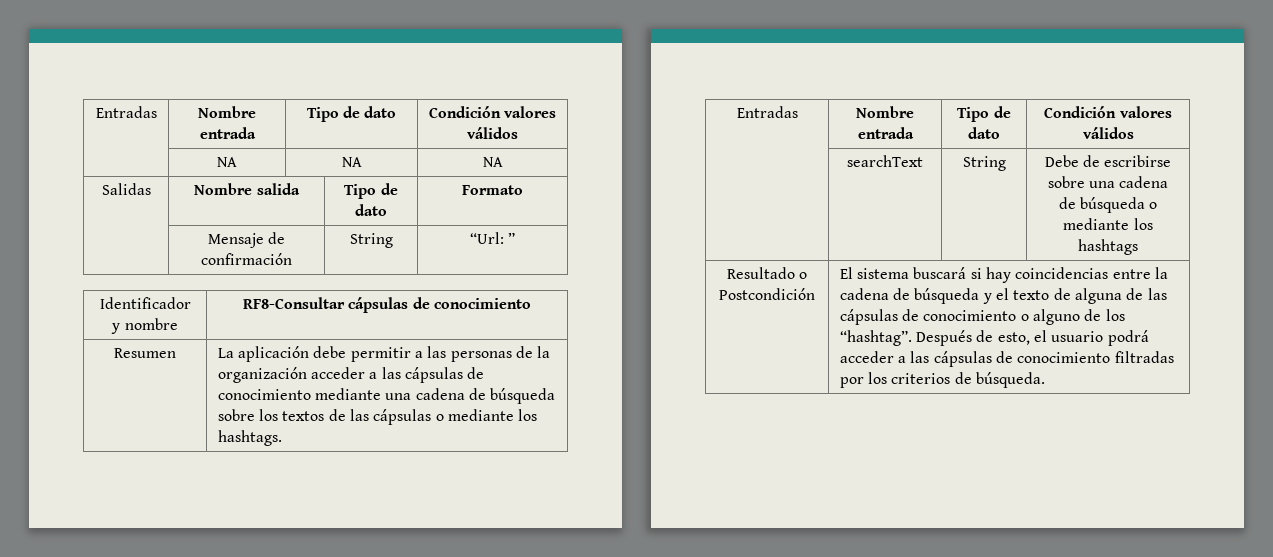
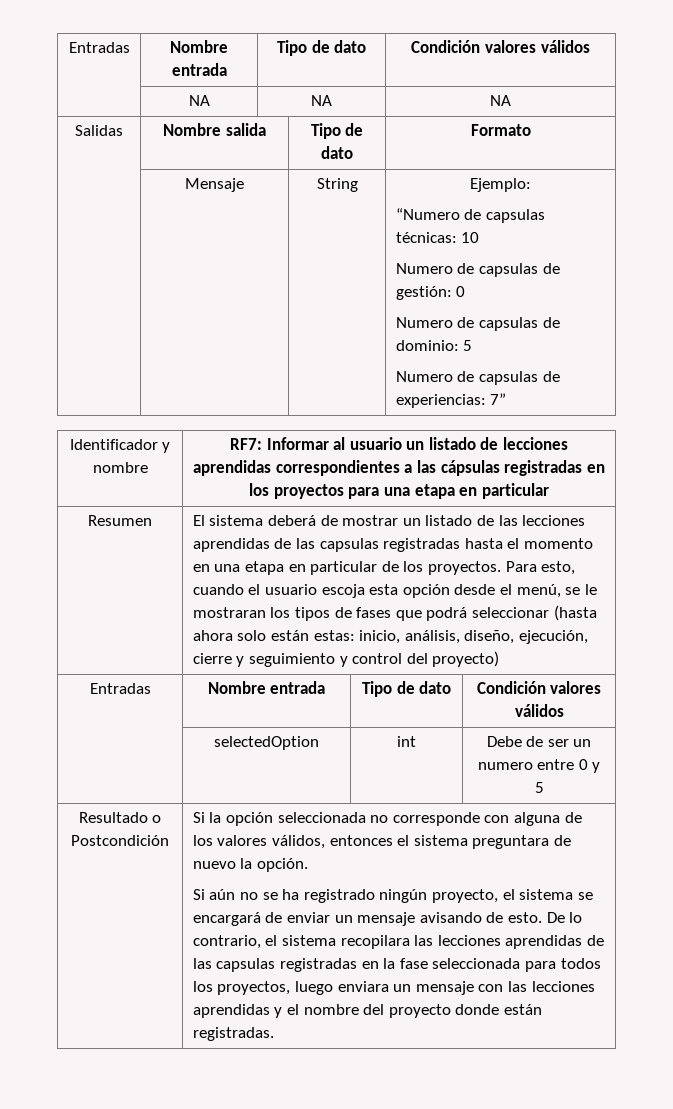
[268,232,286,244] [201,253,292,265] [349,233,393,248] [469,232,516,244] [99,297,191,309] [111,318,178,334] [243,297,531,313] [114,348,176,358] [217,346,551,362] [217,367,485,383] [217,388,556,404] [217,409,538,425] [217,430,282,446] [736,106,798,118] [856,106,914,118] [857,127,914,139] [957,106,1011,122] [968,127,1000,139] [1044,106,1172,118] [1082,127,1134,139] [847,155,923,167] [962,156,1006,171] de confirmación | String | “Url: ” // Identificador y nombre | RF8-Consultar cápsulas de conocimiento // Resumen | La aplicación debe permitir a las personas de la organización acceder a las cápsulas de conocimiento mediante una cadena de búsqueda sobre los textos de las cápsulas o mediante los hashtags. // Entradas | Nombre entrada | Tipo de dato | Condición valores válidos // | searchText | String -> [316,178,358,192] [470,178,531,192] [395,208,546,223] [395,232,480,243] [395,263,560,277] [395,286,466,300] [395,317,560,331] [395,340,473,351] [395,371,560,385] [395,393,507,408] [69,439,171,453] [92,462,148,473] [229,437,569,450] [193,460,605,476] [249,483,549,499] [88,515,152,526] [192,515,586,526] [192,538,593,552] [192,561,576,575] [192,584,597,598] [192,605,597,621] [192,630,588,644] [192,651,500,667] [89,683,151,694] [207,681,326,694] [361,681,452,697] [476,681,602,694] [514,704,564,717] [214,736,319,750] [397,736,416,747] | String | Ejemplo: // “Numero de capsulas técnicas: 10 // Numero de capsulas de gestión: 0 // Numero de capsulas de dominio: 5 // Numero de capsulas de experiencias: 7” // Identificador y nombre | RF7: Informar al usuario un listado de lecciones aprendidas correspondientes a las cápsulas registradas en los proyectos para una etapa en particular // Resumen | El sistema deberá de mostrar un listado de las lecciones aprendidas de las capsulas registradas hasta el momento en una etapa en particular de los proyectos. Para esto, cuando el usuario escoja esta opción desde el menú, se le mostraran los tipos de fases que podrá seleccionar (hasta ahora solo están estas: inicio, análisis, diseño, ejecución, cierre y seguimiento y control del proyecto) // Entradas | Nombre entrada | Tipo de dato | Condición valores válidos // | selectedOption | int
[1104,155,1172,167] [1047,176,1169,188] [1058,197,1158,213] [1063,218,1153,230] [1078,239,1138,255] [726,267,808,279] [719,288,815,300] [839,267,1168,283] [839,288,1167,304] [839,309,1125,325] [839,330,1149,346] [839,351,1174,367] [839,372,1046,388] escribirse sobre una cadena de búsqueda o mediante los hashtags // Resultado o Postcondición | El sistema buscará si hay coincidencias entre la cadena de búsqueda y el texto de alguna de las cápsulas de conocimiento o alguno de los “hashtag”. Después de esto, el usuario podrá acceder a las cápsulas de conocimiento filtradas por los criterios de búsqueda. -> [547,739,592,747] [477,759,601,773] [534,782,544,793] [78,812,162,823] [71,835,169,846] [192,812,582,826] [192,835,571,849] [192,858,309,872] [192,889,593,903] [192,912,583,926] [192,935,604,949] [192,958,601,972] [192,981,595,995] [192,1004,542,1018] [192,1027,274,1041] ser un numero entre 0 y 5 // Resultado o Postcondición | Si la opción seleccionada no corresponde con alguna de los valores válidos, entonces el sistema preguntara de nuevo la opción. // Si aún no se ha registrado ningún proyecto, el sistema se encargará de enviar un mensaje avisando de esto. De lo contrario, el sistema recopilara las lecciones aprendidas de las capsulas registradas en la fase seleccionada para todos los proyectos, luego enviara un mensaje con las lecciones aprendidas y el nombre del proyecto donde están registradas.

